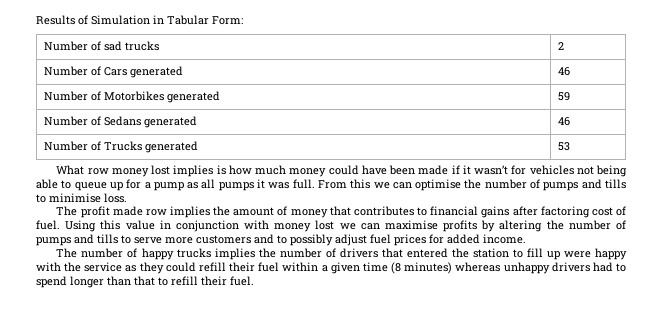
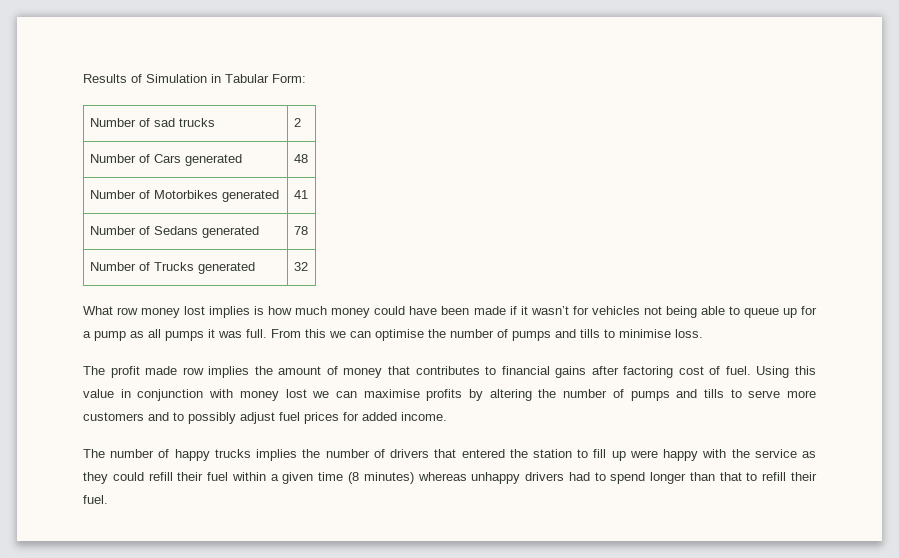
[557,67,570,76] 46 -> [293,154,308,163] 48
[557,92,570,101] 59 -> [293,190,308,199] 41
[557,117,570,126] 46 -> [293,226,308,235] 78
[557,142,570,151] 53 -> [293,262,308,271] 32

